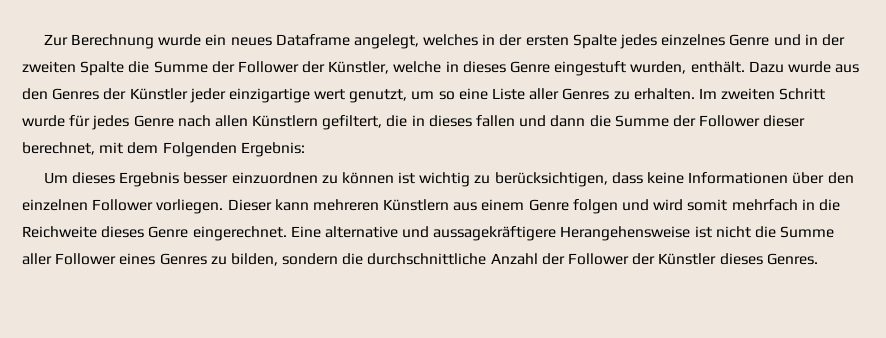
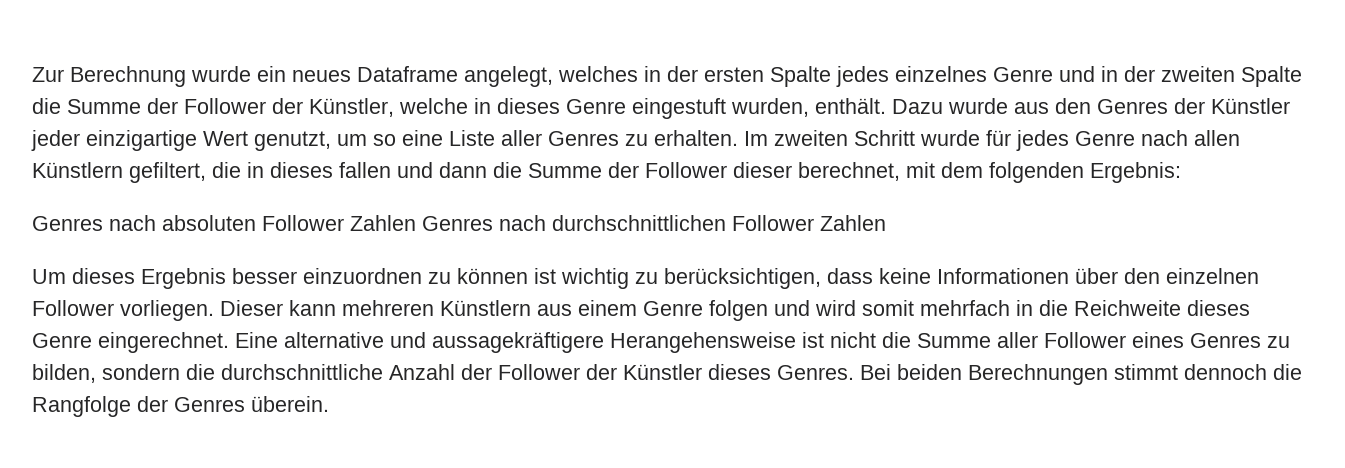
[314,89,346,100] wert -> [203,131,248,146] Wert
[162,142,237,157] Folgenden -> [989,162,1084,183] folgenden
(305, 149) none -> [32,215,886,231] // Genres nach absoluten Follower Zahlen Genres nach durchschnittlichen Follower Zahlen
(818, 259) none -> [860,364,1302,385] [32,396,329,417] Bei beiden Berechnungen stimmt dennoch die Rangfolge der Genres überein.

